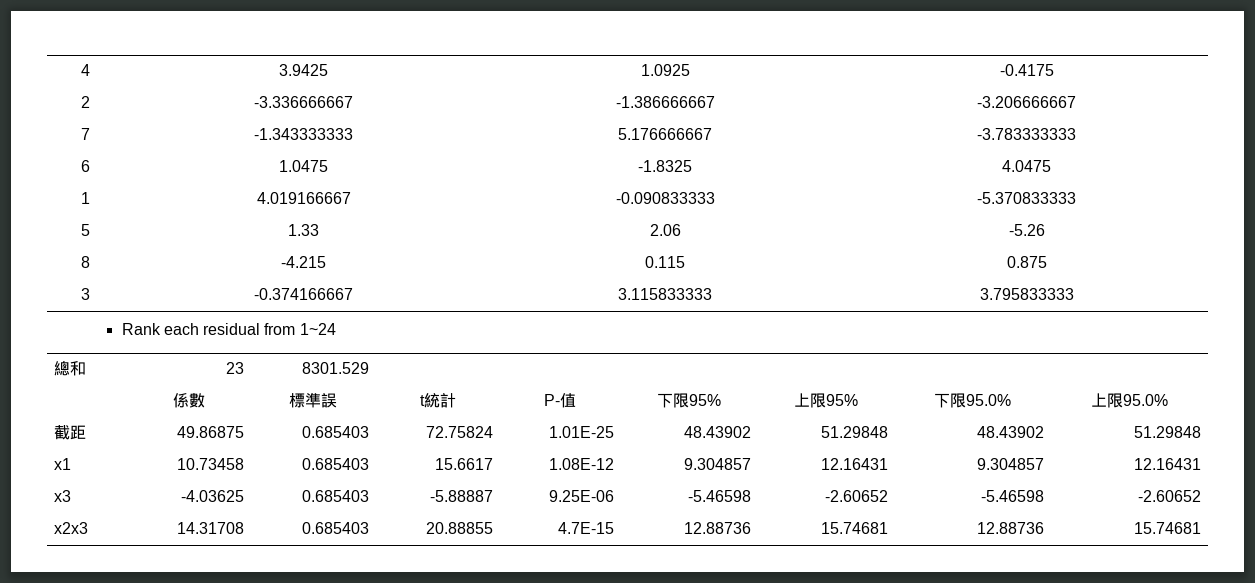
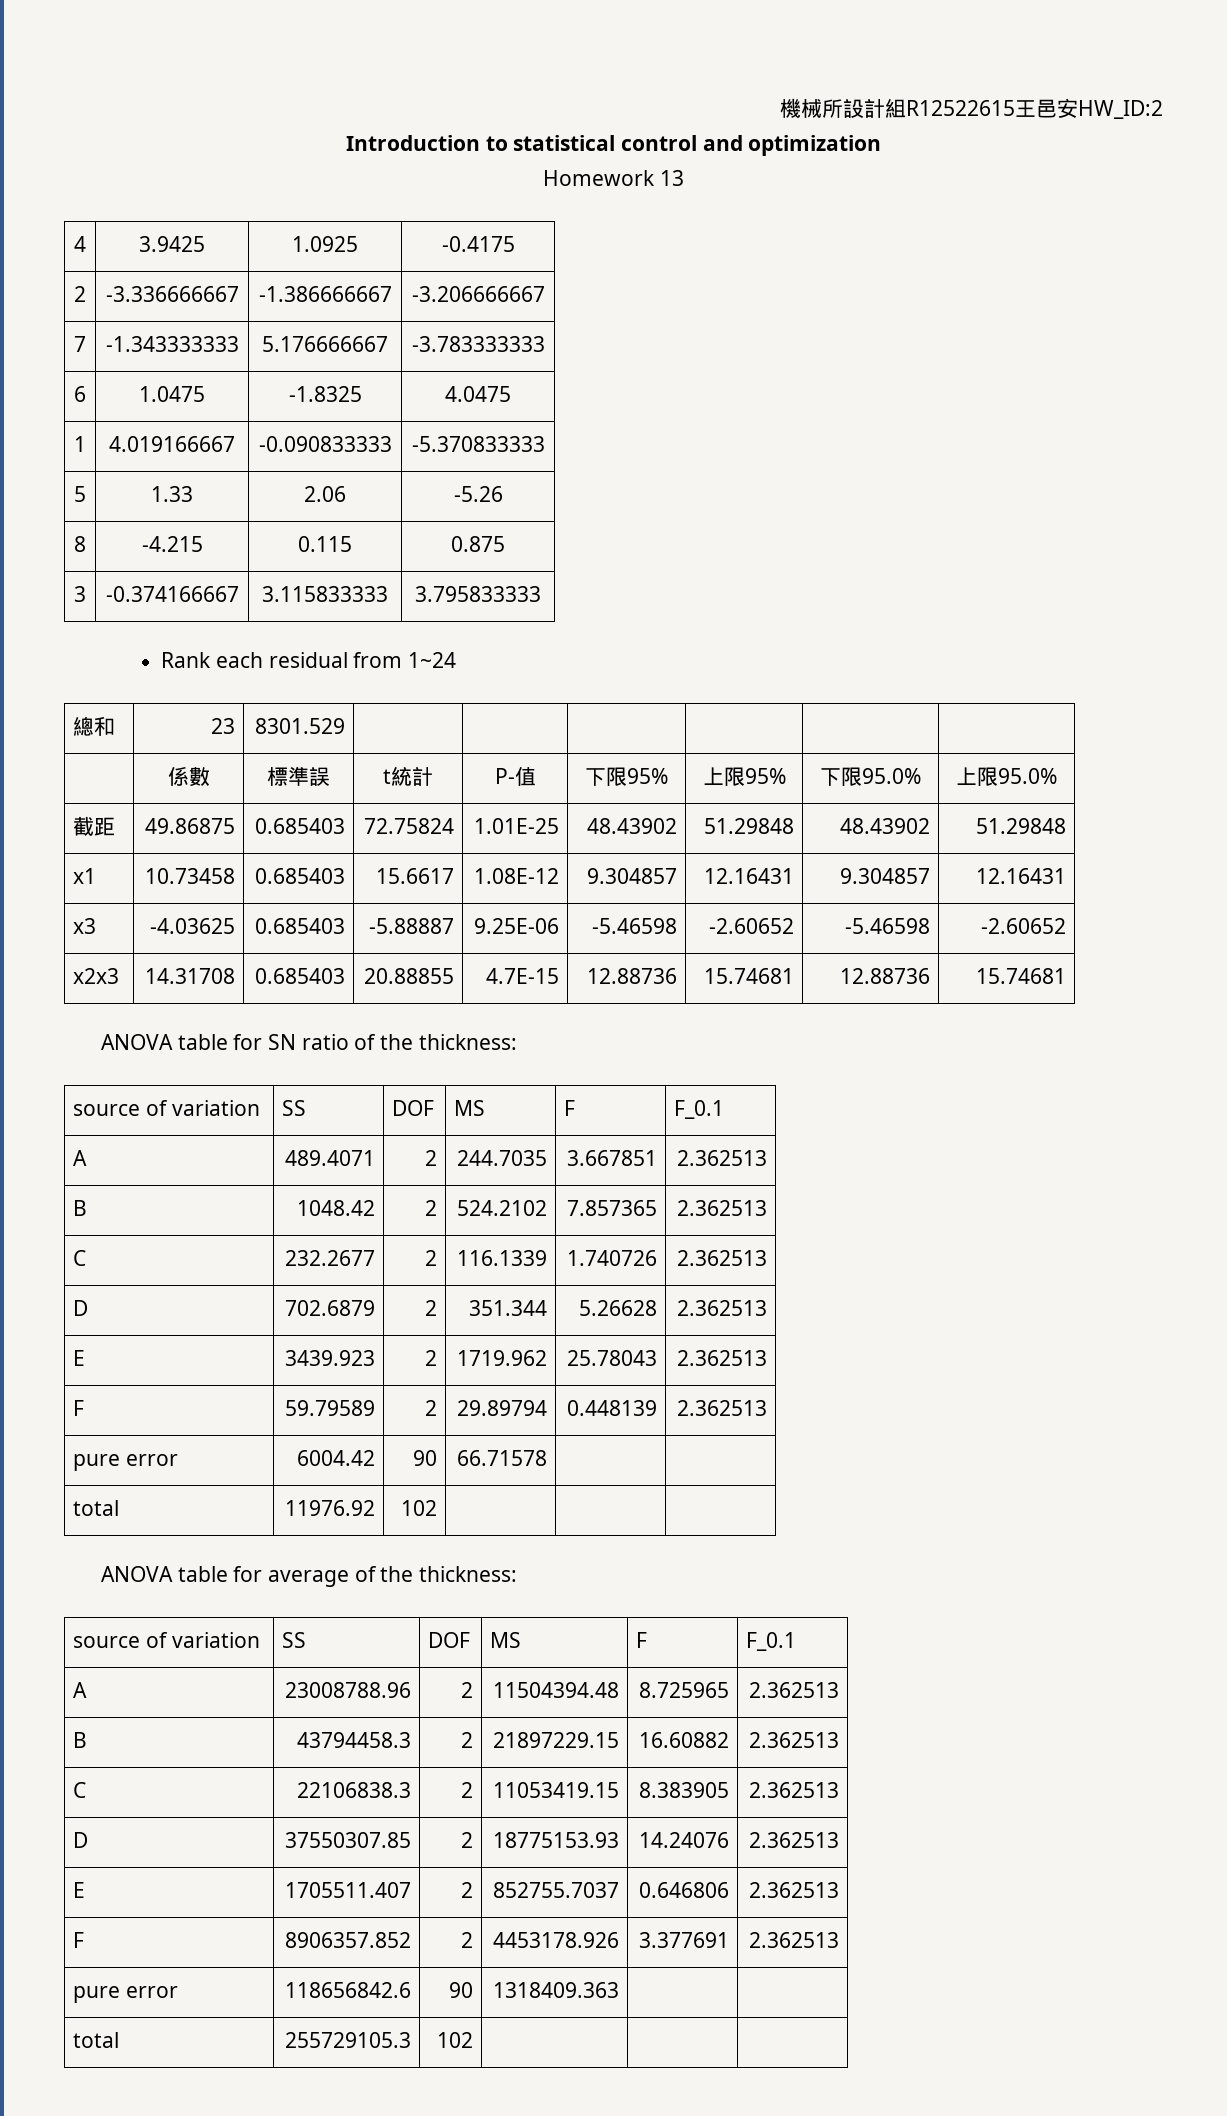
(80, 70) none -> [780,98,1163,119] [345,135,882,156] [543,170,684,186] 機械所設計組R12522615王邑安HW_ID:2 // Introduction to statistical control and optimization // Homework 13 //
(1202, 528) none -> [101,1034,517,1050] [73,1100,260,1116] [282,1100,307,1116] [392,1100,435,1116] [454,1100,486,1116] [564,1100,576,1116] [674,1100,725,1119] [73,1150,88,1166] [284,1150,375,1166] [424,1150,437,1166] [456,1150,547,1166] [566,1150,657,1166] [676,1150,767,1166] [73,1200,88,1216] [296,1200,375,1216] [424,1200,437,1216] [456,1200,547,1216] [566,1200,657,1216] [676,1200,767,1216] [73,1250,87,1266] [284,1250,375,1266] [424,1250,437,1266] [456,1250,547,1266] [566,1250,657,1266] [676,1250,767,1266] [73,1300,89,1316] [284,1300,375,1316] [424,1300,437,1316] [468,1300,547,1316] [578,1300,657,1316] [676,1300,767,1316] [73,1350,86,1366] [284,1350,375,1366] [424,1350,437,1366] [456,1350,547,1366] [566,1350,657,1366] [676,1350,767,1366] [73,1400,85,1416] [284,1400,375,1416] [424,1400,437,1416] [456,1400,547,1416] [566,1400,657,1416] [676,1400,767,1416] [73,1454,179,1471] [296,1450,375,1466] [412,1450,437,1466] [456,1450,547,1466] [73,1500,120,1516] [284,1500,375,1516] [400,1500,437,1516] [101,1566,518,1587] [73,1632,260,1648] [282,1632,307,1648] [428,1632,471,1648] [490,1632,522,1648] [636,1632,648,1648] [746,1632,797,1651] [73,1682,88,1698] [284,1682,411,1698] [460,1682,473,1698] [492,1682,619,1698] [638,1682,729,1698] [748,1682,839,1698] [73,1732,88,1748] [296,1732,411,1748] [460,1732,473,1748] [492,1732,619,1748] [638,1732,729,1748] [748,1732,839,1748] [73,1782,87,1798] [296,1782,411,1798] [460,1782,473,1798] [492,1782,619,1798] [638,1782,729,1798] [748,1782,839,1798] [73,1832,89,1848] [284,1832,411,1848] [460,1832,473,1848] [492,1832,619,1848] [638,1832,729,1848] [748,1832,839,1848] [73,1882,86,1898] [284,1882,411,1898] [460,1882,473,1898] [492,1882,619,1898] [638,1882,729,1898] [748,1882,839,1898] [73,1932,85,1948] [284,1932,411,1948] [460,1932,473,1948] [492,1932,619,1948] [638,1932,729,1948] [748,1932,839,1948] [73,1986,179,2003] [284,1982,411,1998] [448,1982,473,1998] [492,1982,619,1998] [73,2032,120,2048] [284,2032,411,2048] [436,2032,473,2048] // ANOVA table for SN ratio of the thickness: // source of variation | SS | DOF | MS | F | F_0.1 // A | 489.4071 | 2 | 244.7035 | 3.667851 | 2.362513 // B | 1048.42 | 2 | 524.2102 | 7.857365 | 2.362513 // C | 232.2677 | 2 | 116.1339 | 1.740726 | 2.362513 // D | 702.6879 | 2 | 351.344 | 5.26628 | 2.362513 // E | 3439.923 | 2 | 1719.962 | 25.78043 | 2.362513 // F | 59.79589 | 2 | 29.89794 | 0.448139 | 2.362513 // pure error | 6004.42 | 90 | 66.71578 | | // total | 11976.92 | 102 | | | // ANOVA table for average of the thickness: // source of variation | SS | DOF | MS | F | F_0.1 // A | 23008788.96 | 2 | 11504394.48 | 8.725965 | 2.362513 // B | 43794458.3 | 2 | 21897229.15 | 16.60882 | 2.362513 // C | 22106838.3 | 2 | 11053419.15 | 8.383905 | 2.362513 // D | 37550307.85 | 2 | 18775153.93 | 14.24076 | 2.362513 // E | 1705511.407 | 2 | 852755.7037 | 0.646806 | 2.362513 // F | 8906357.852 | 2 | 4453178.926 | 3.377691 | 2.362513 // pure error | 118656842.6 | 90 | 1318409.363 | | // total | 255729105.3 | 102 | | |

